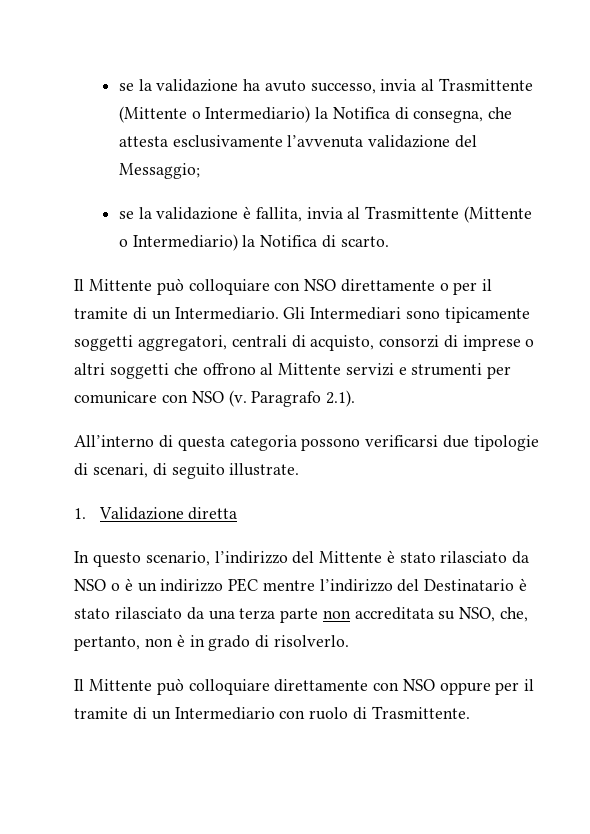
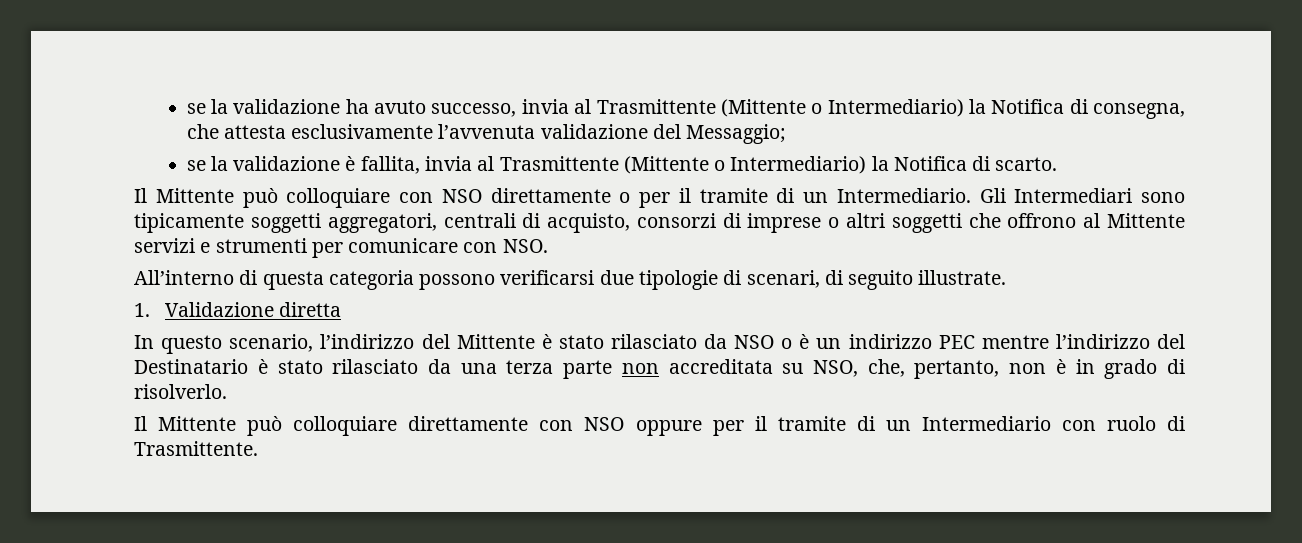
[191,390,356,407] NSO (v. Paragrafo 2.1). -> [502,239,548,253] NSO.

